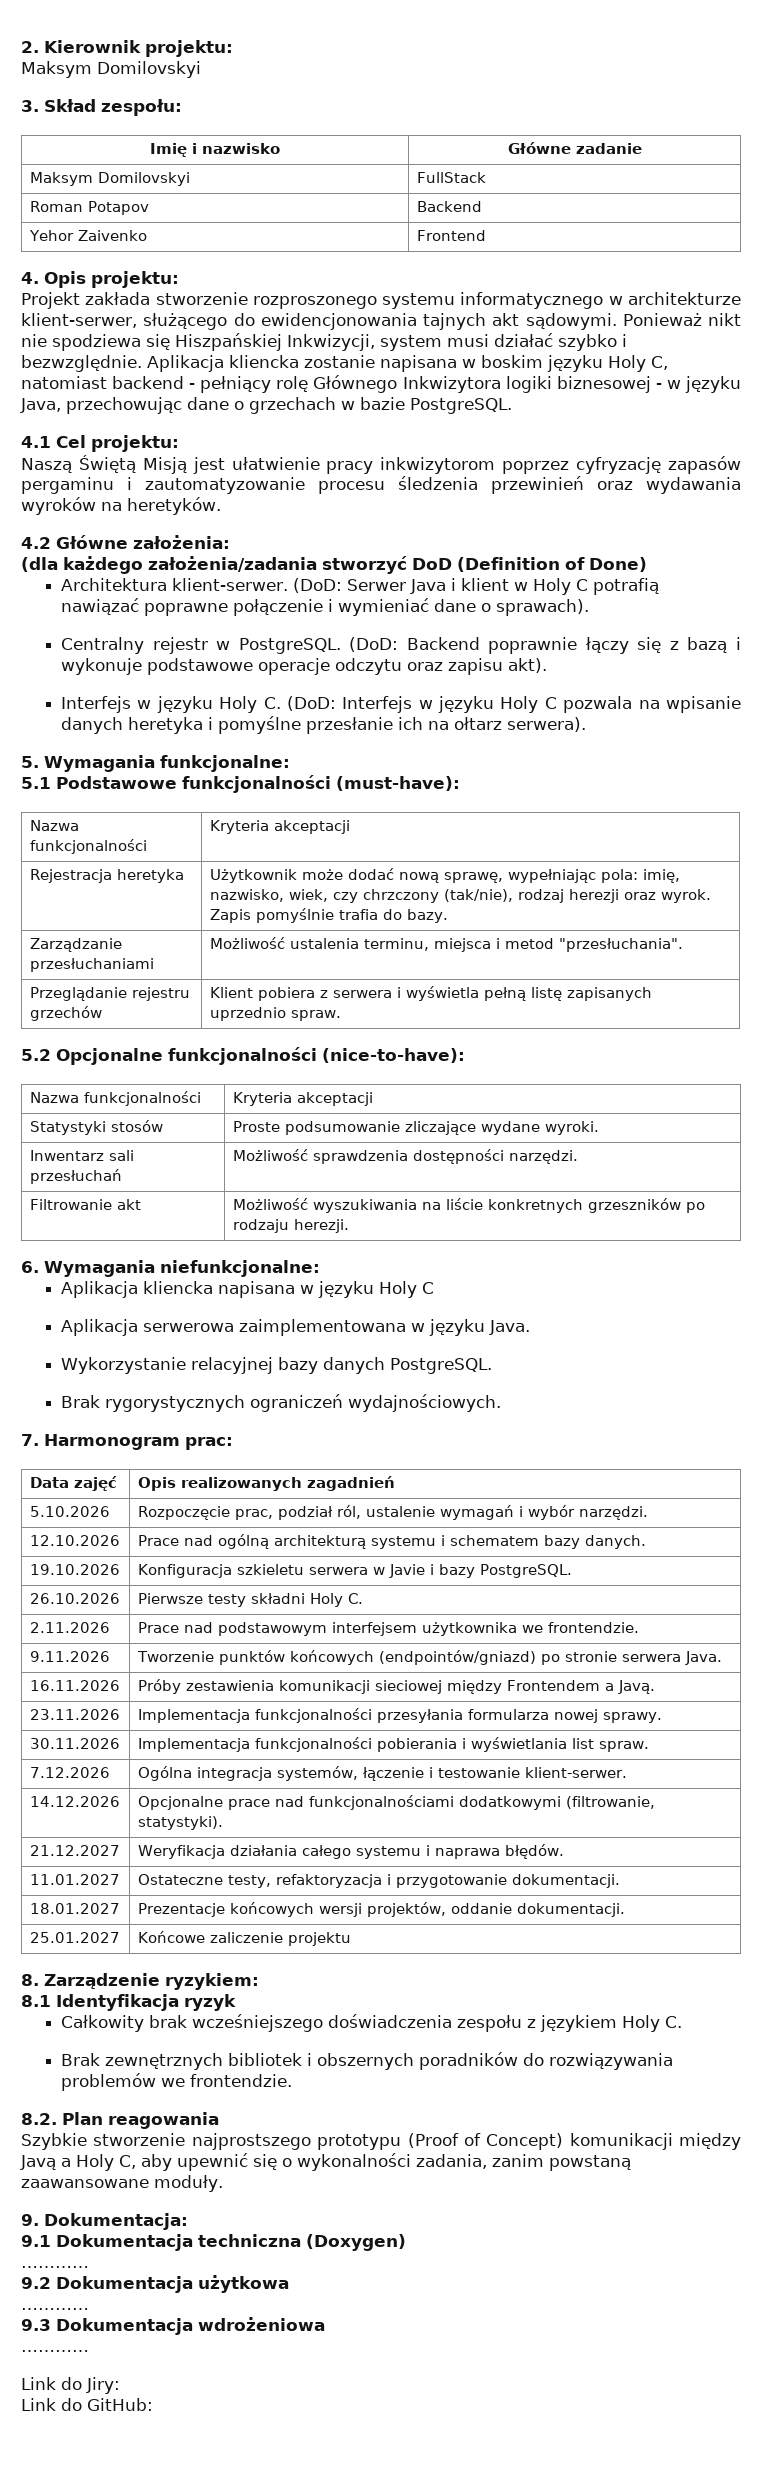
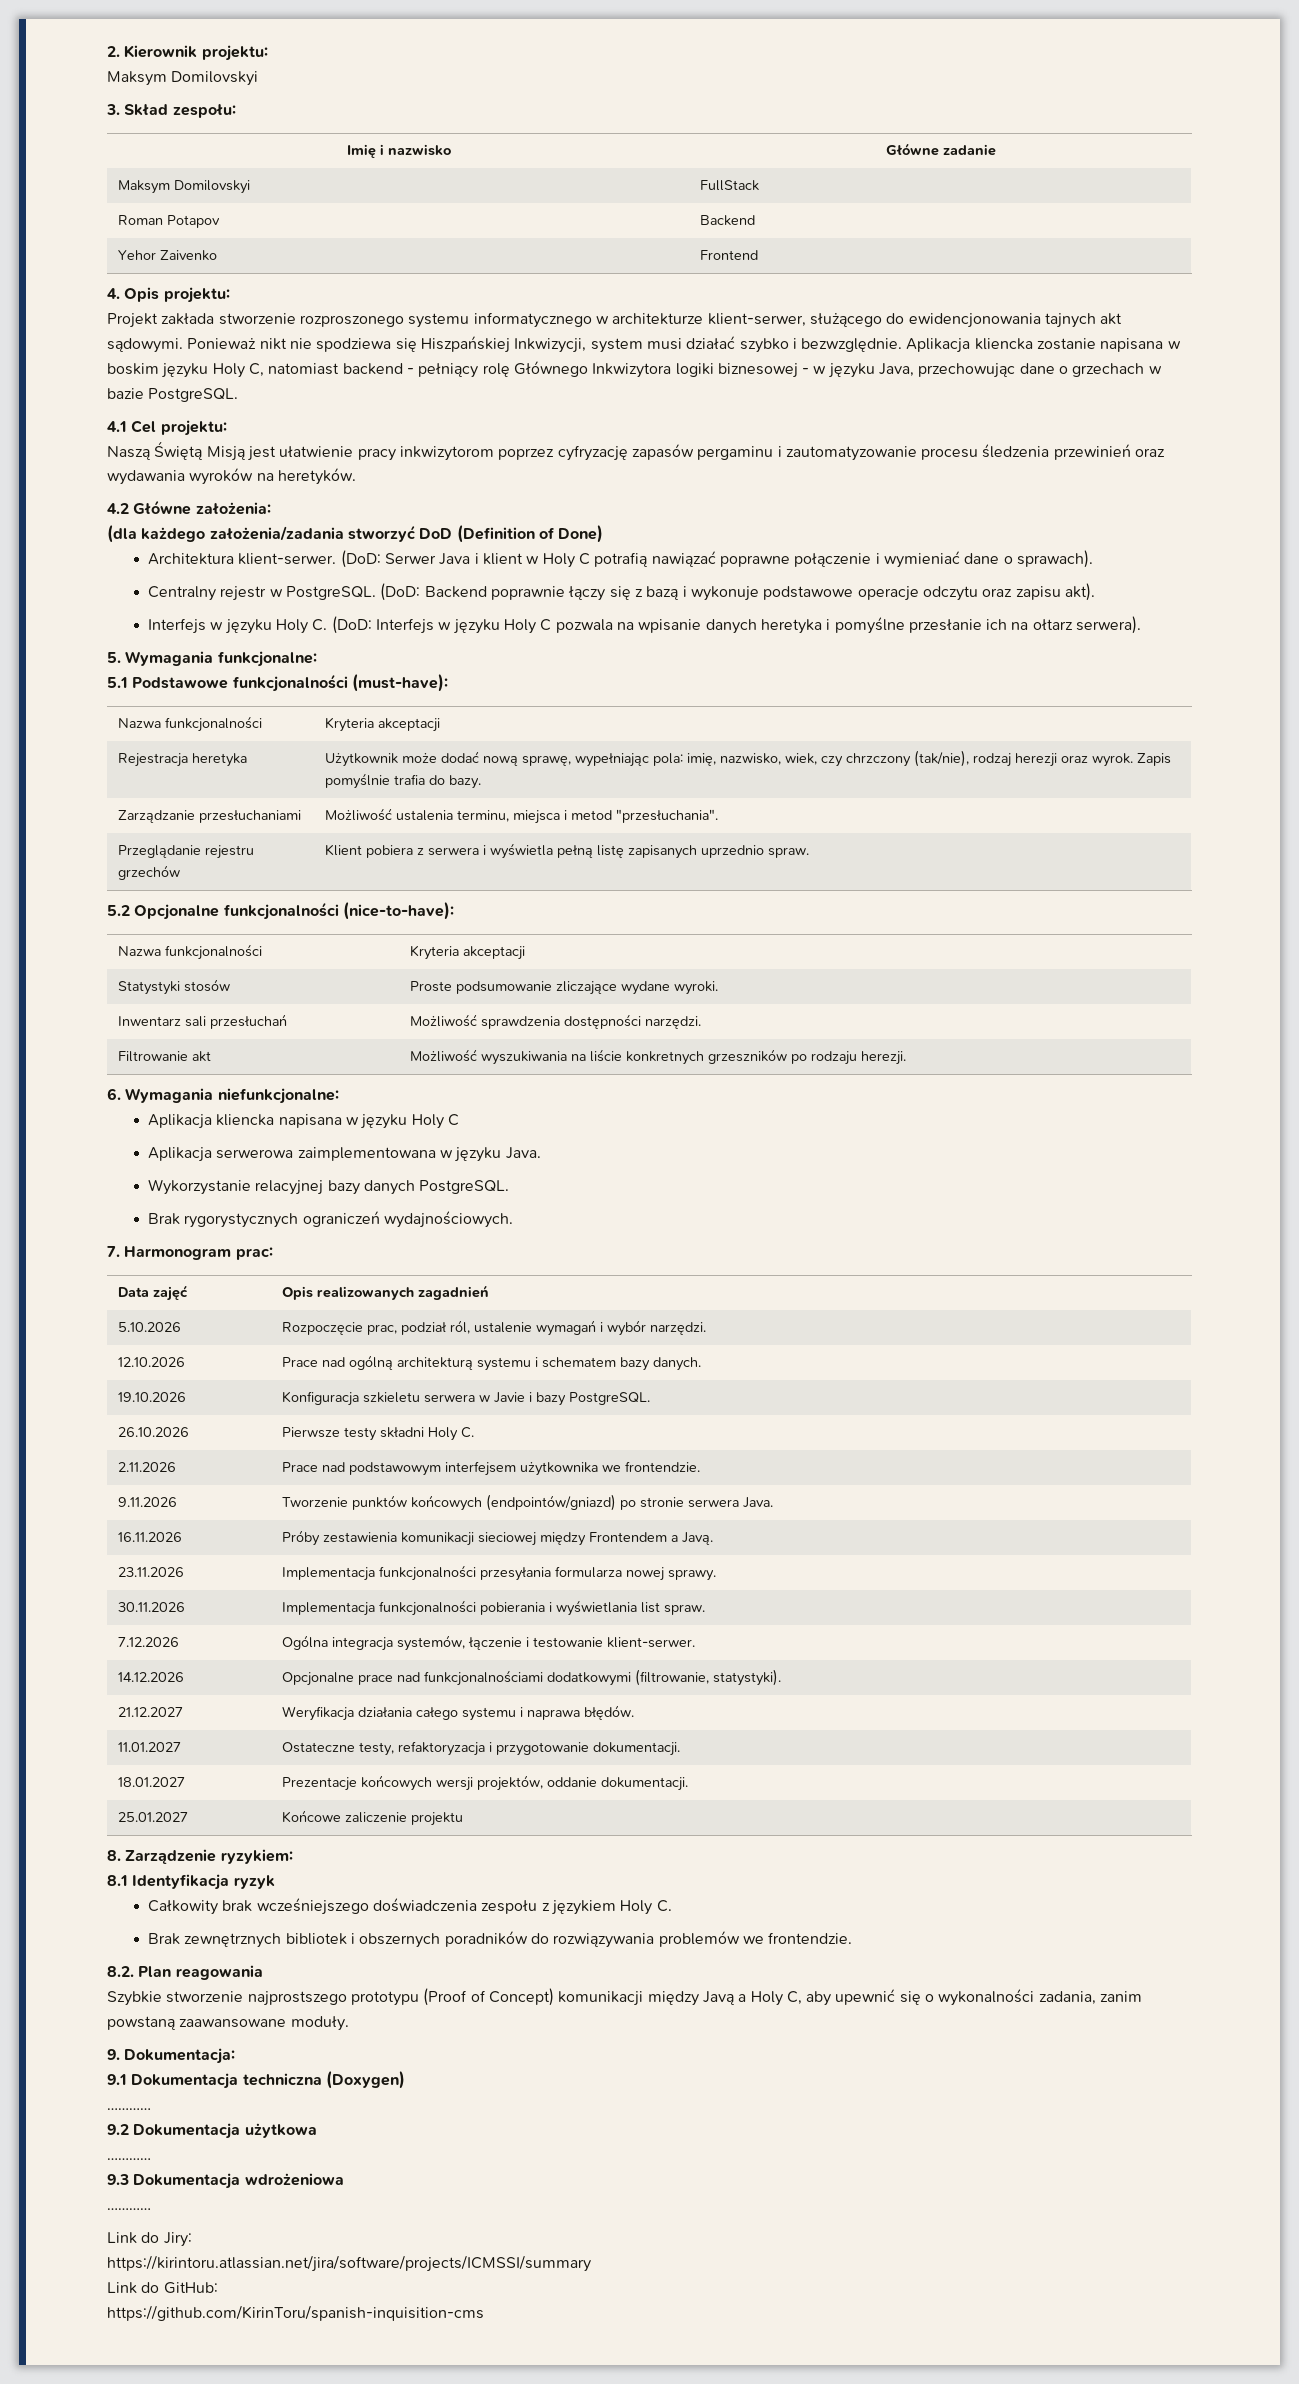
(120, 2385) none -> [107,2255,591,2272] // https://kirintoru.atlassian.net/jira/software/projects/ICMSSI/summary
(153, 2404) none -> [107,2305,484,2321] // https://github.com/KirinToru/spanish-inquisition-cms

